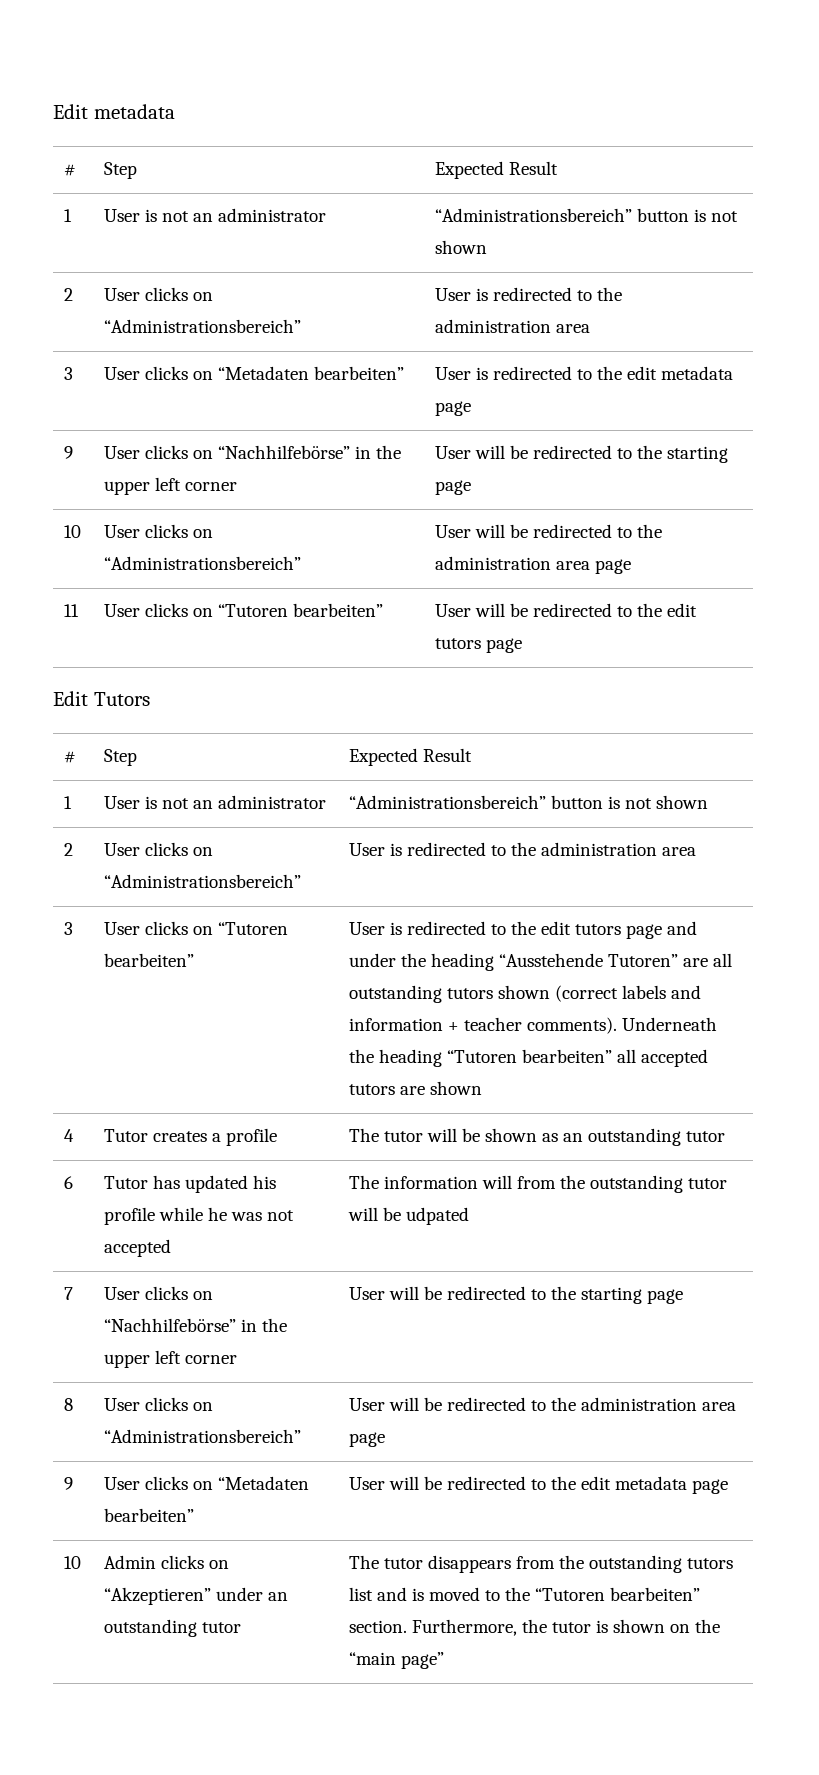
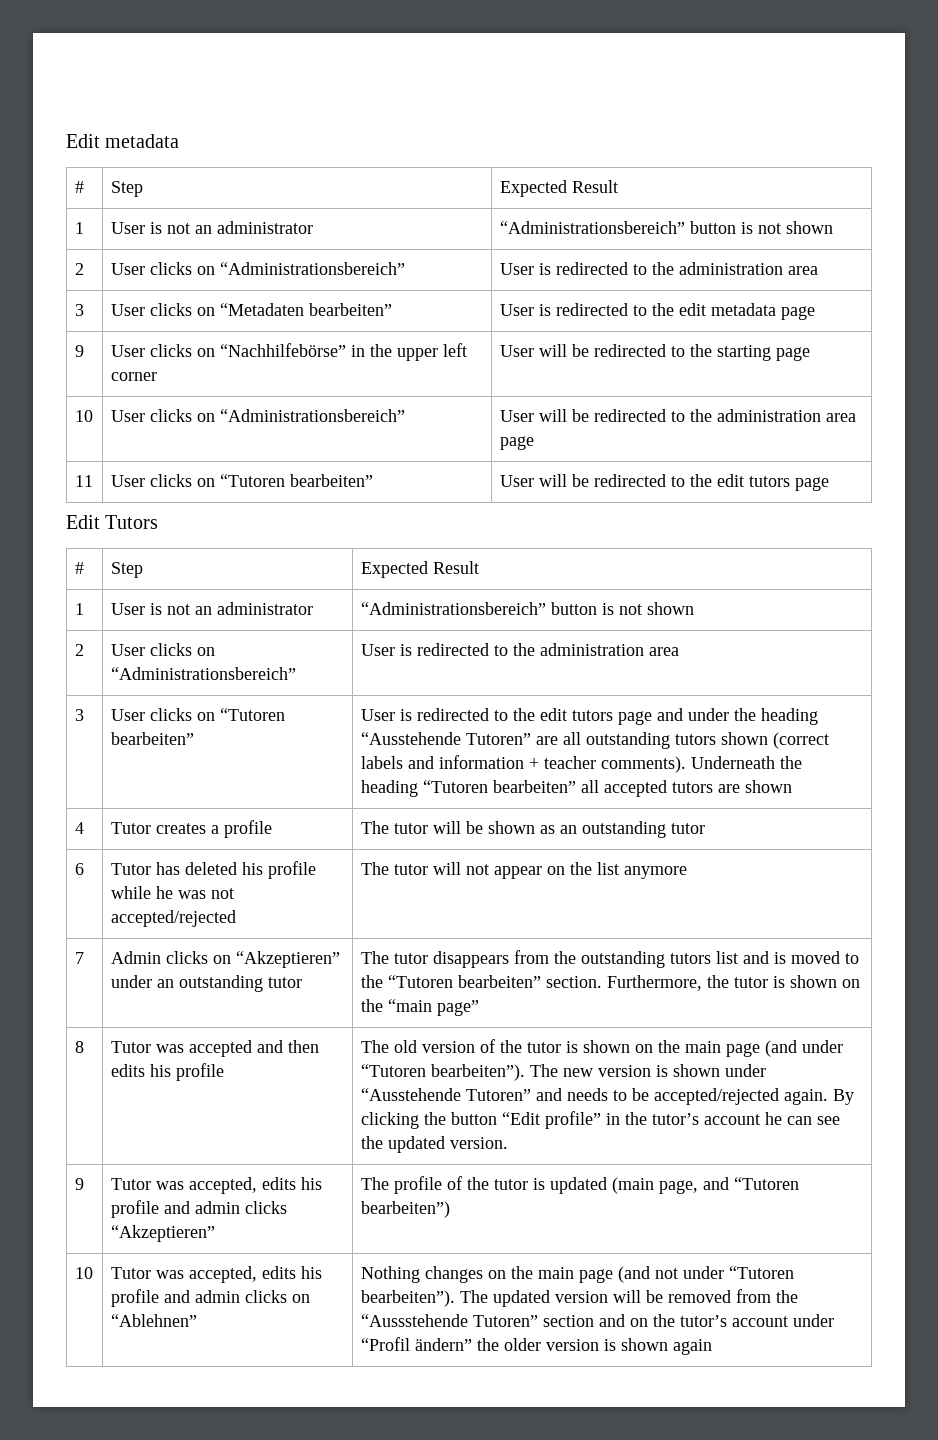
[185,1175,249,1193] updated -> [184,862,237,875] deleted
[104,1239,172,1257] [349,1175,728,1193] [348,1207,470,1225] [64,1287,74,1300] [104,1286,214,1300] [104,1318,288,1332] [104,1350,238,1368] [349,1286,684,1304] [64,1398,74,1411] [104,1397,214,1411] [104,1429,302,1443] [349,1397,737,1411] [349,1432,386,1447] [64,1477,74,1490] [104,1476,310,1490] [104,1508,195,1522] [349,1476,729,1494] [64,1556,82,1569] accepted | The information will from the outstanding tutor will be udpated // 7 | User clicks on “Nachhilfebörse” in the upper left corner | User will be redirected to the starting page // 8 | User clicks on “Administrationsbereich” | User will be redirected to the administration area page // 9 | User clicks on “Metadaten bearbeiten” | User will be redirected to the edit metadata page // 10 -> [110,910,236,927] [360,862,687,879] [74,952,84,964] accepted/rejected | The tutor will not appear on the list anymore // 7
(445, 1660) none -> [74,1041,84,1053] [110,1040,319,1057] [110,1063,224,1081] [360,1039,843,1057] [360,1064,766,1081] [360,1088,854,1105] [360,1111,840,1129] [360,1136,508,1153] [74,1178,84,1190] [110,1177,322,1194] [110,1200,287,1218] [110,1225,215,1242] [360,1176,799,1194] [360,1201,450,1218] [74,1267,93,1279] [110,1266,322,1283] [110,1289,310,1307] [110,1314,197,1327] [360,1266,794,1283] [360,1289,798,1307] [360,1314,834,1327] [360,1337,712,1355] // 8 | Tutor was accepted and then edits his profile | The old version of the tutor is shown on the main page (and under “Tutoren bearbeiten”). The new version is shown under “Ausstehende Tutoren” and needs to be accepted/rejected again. By clicking the button “Edit profile” in the tutor’s account he can see the updated version. // 9 | Tutor was accepted, edits his profile and admin clicks “Akzeptieren” | The profile of the tutor is updated (main page, and “Tutoren bearbeiten”) // 10 | Tutor was accepted, edits his profile and admin clicks on “Ablehnen” | Nothing changes on the main page (and not under “Tutoren bearbeiten”). The updated version will be removed from the “Aussstehende Tutoren” section and on the tutor’s account under “Profil ändern” the older version is shown again

